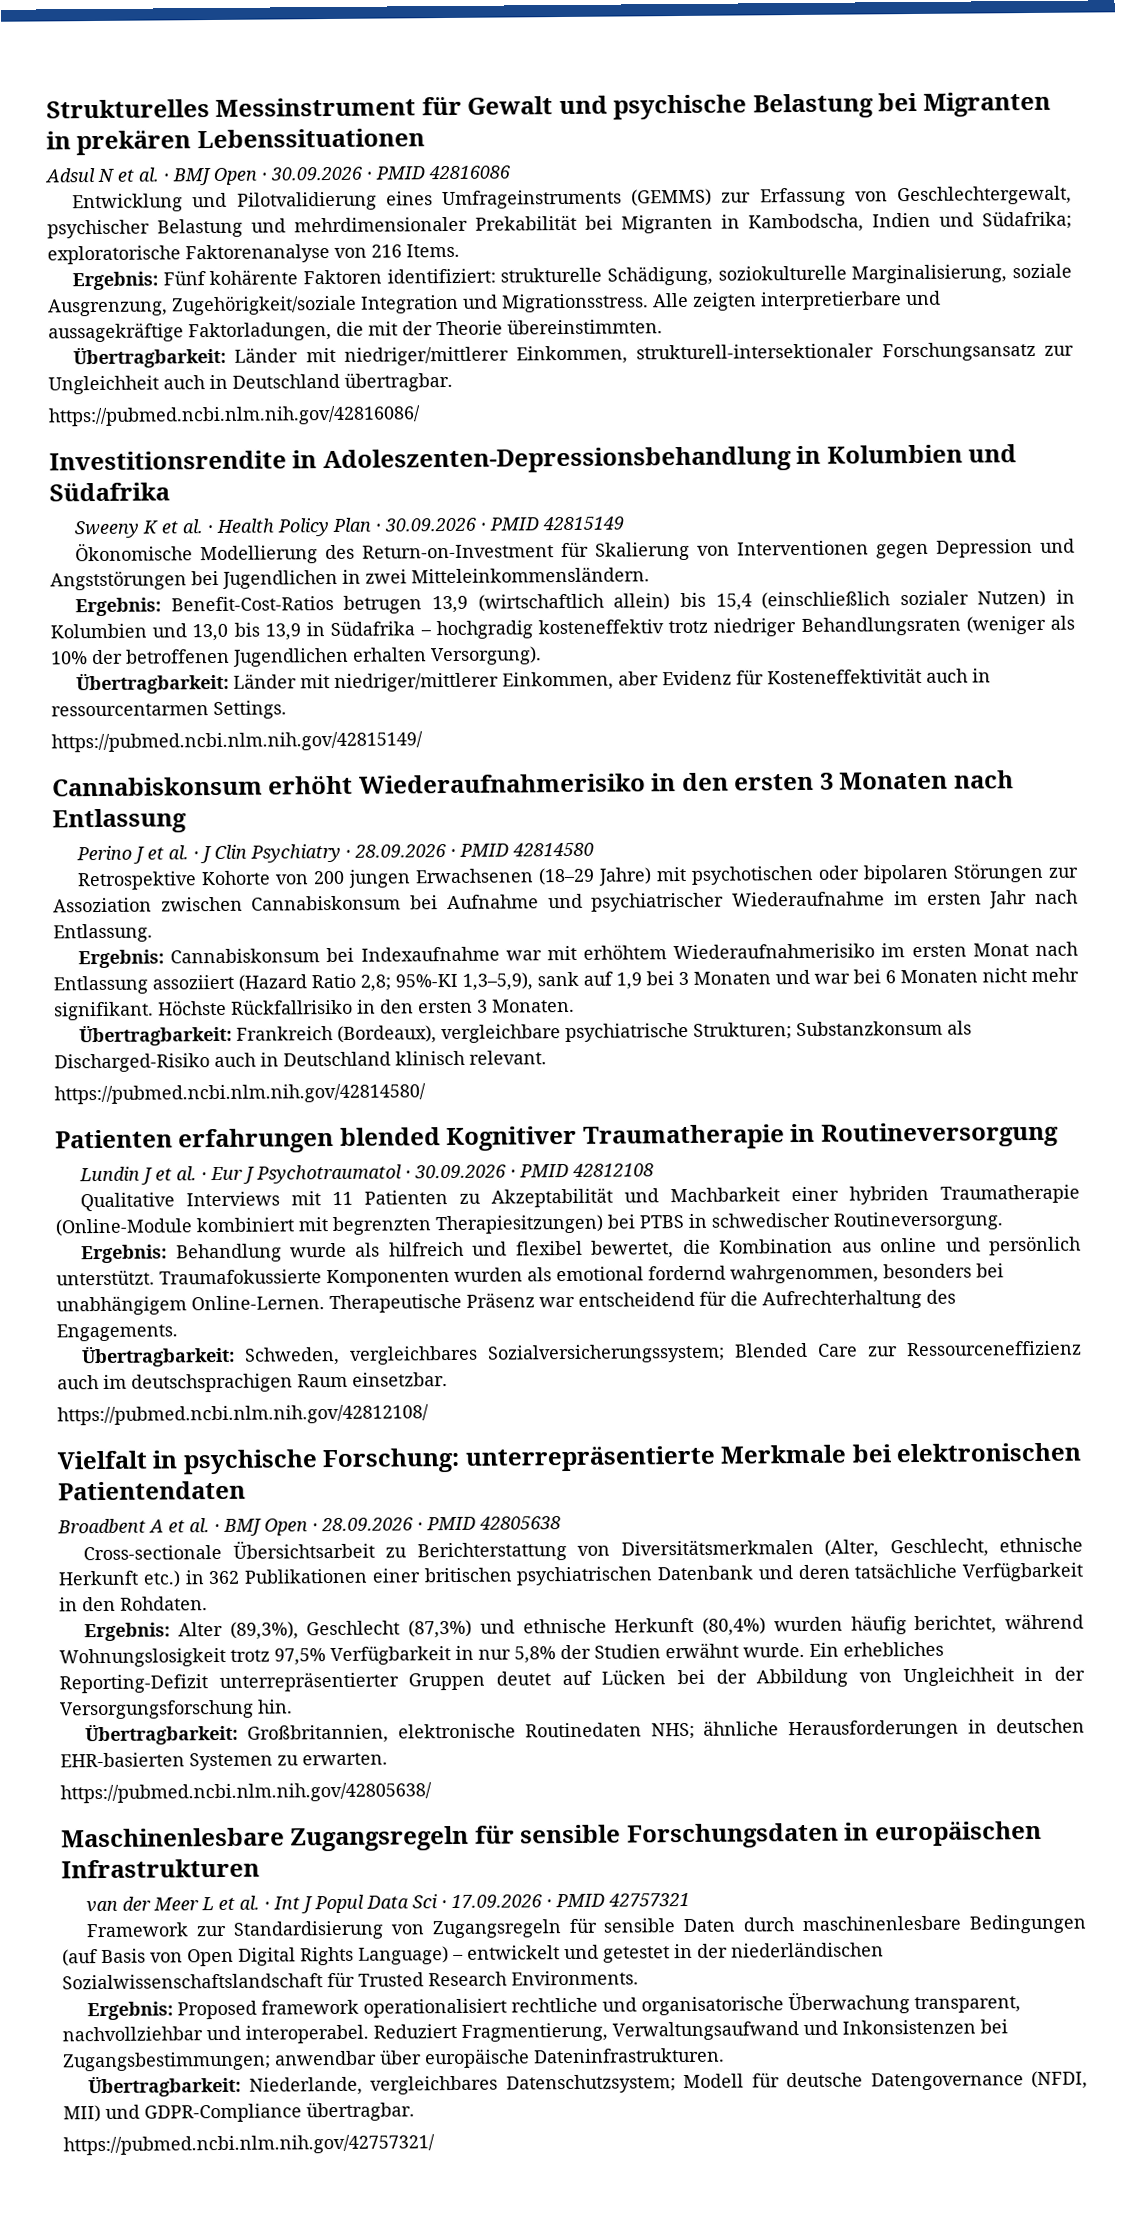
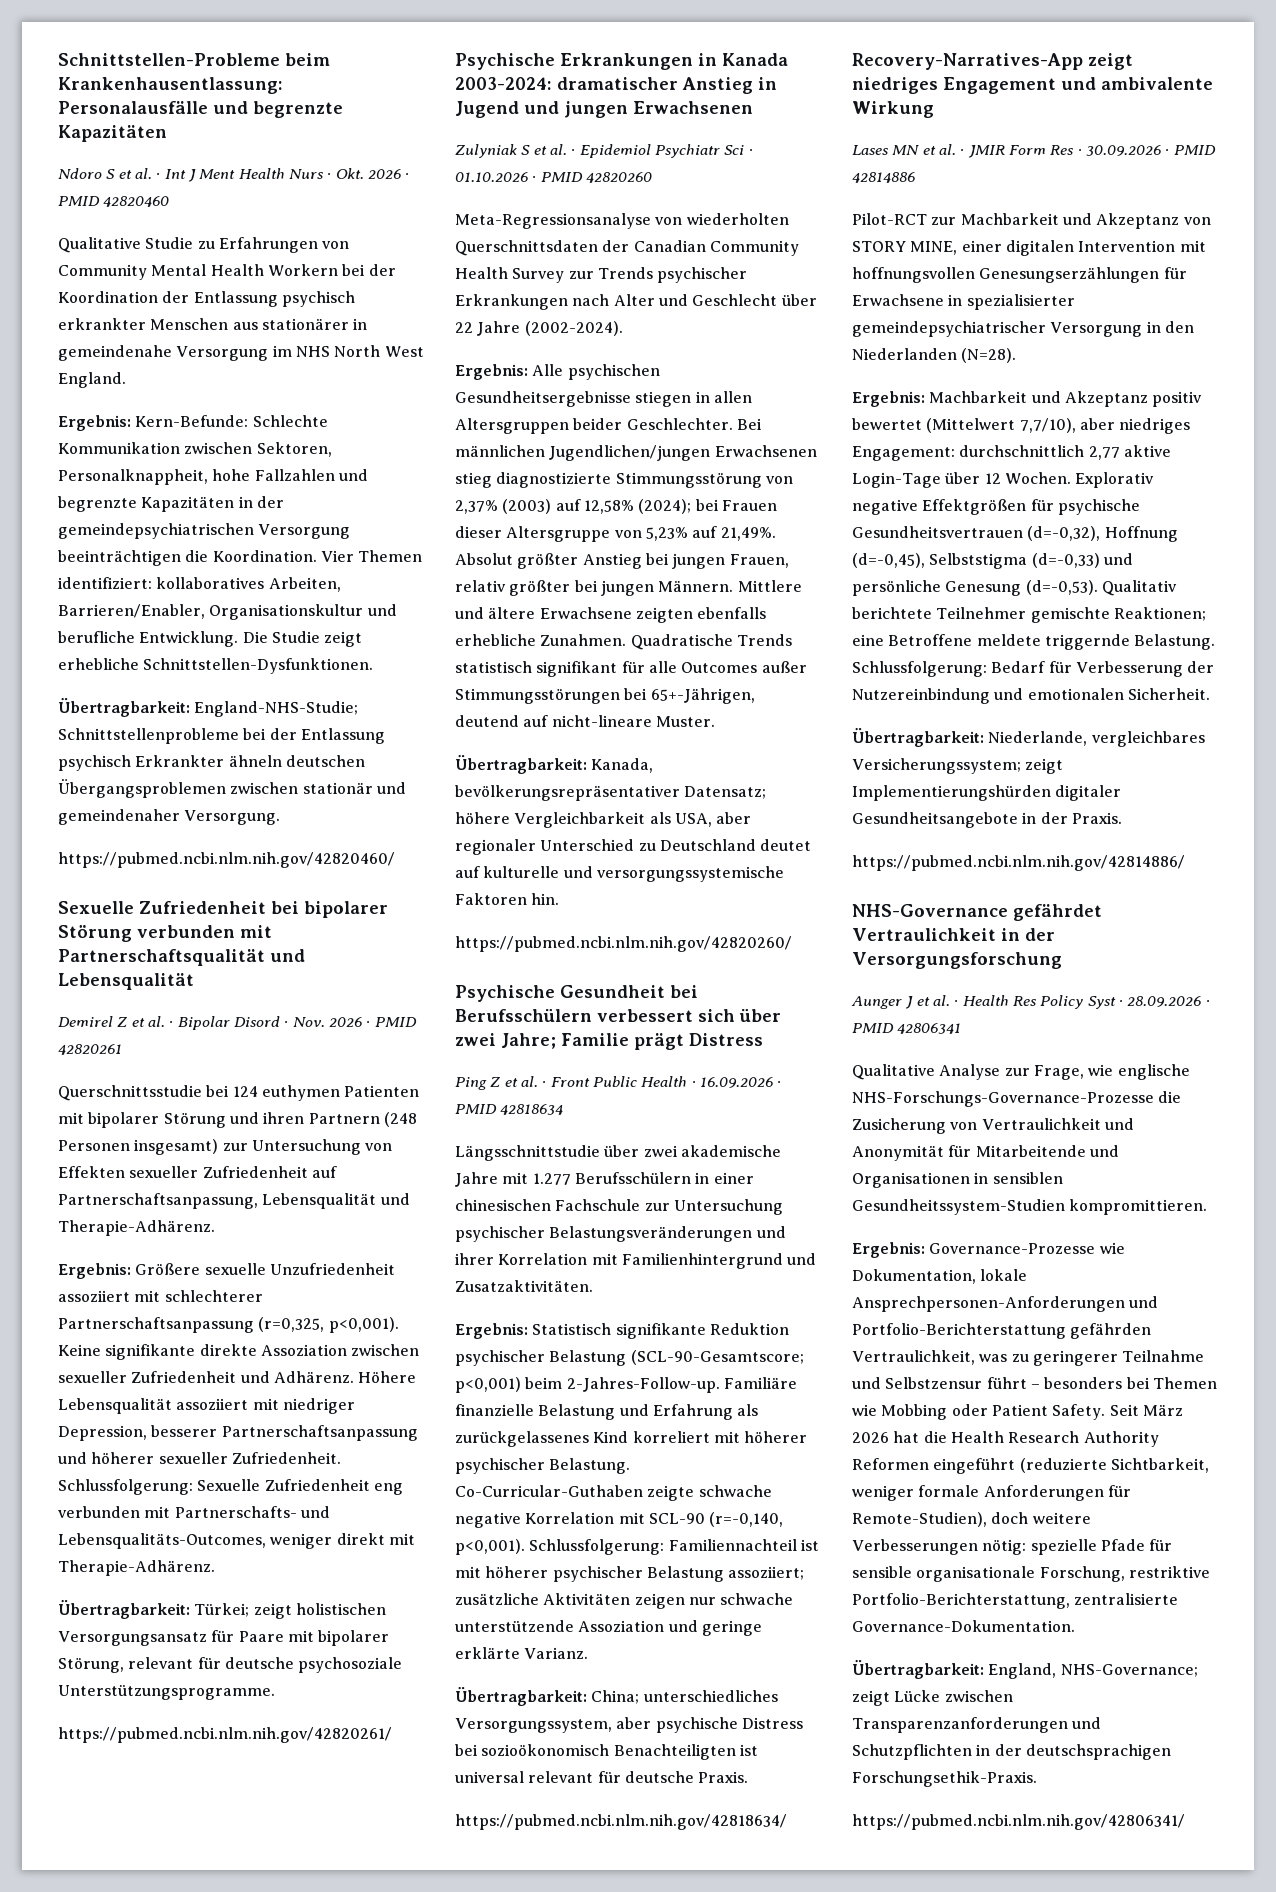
[46,91,1051,120] [46,128,425,156] [44,165,510,186] [72,185,1072,213] [47,210,1072,239] [47,243,460,265] [72,263,1072,291] [47,290,941,317] [48,318,663,343] [73,341,1074,369] [48,371,453,395] [48,405,421,427] [49,444,1018,475] [49,482,170,502] [74,516,625,539] [75,538,1075,565] [50,566,650,591] [75,589,1075,617] [50,615,1075,642] [51,646,542,667] [76,667,992,695] [51,700,287,720] [51,731,423,753] [52,770,1014,797] [52,808,187,834] [76,842,595,864] [77,862,1079,891] [53,889,1079,913] [53,923,153,943] [78,941,1078,969] [53,967,1079,995] [54,998,575,1021] [79,1020,973,1047] [54,1050,547,1073] [54,1083,426,1105] [55,1121,1059,1154] [79,1163,655,1185] [80,1184,1080,1212] [55,1211,1003,1237] [81,1235,1082,1264] [56,1263,1004,1288] [56,1289,956,1316] [56,1323,178,1342] [81,1340,1082,1368] [57,1372,448,1393] [57,1404,429,1426] [57,1442,1082,1475] [58,1480,246,1501] [57,1516,561,1536] [83,1537,1083,1562] [58,1561,1083,1588] [59,1596,208,1612] [84,1613,1085,1642] [59,1641,944,1668] [59,1666,1085,1694] [59,1699,293,1720] [85,1718,1085,1746] [60,1752,388,1771] [60,1782,432,1804] [61,1820,1042,1852] [61,1858,260,1879] [86,1896,215,1913] Strukturelles Messinstrument für Gewalt und psychische Belastung bei Migranten in prekären Lebenssituationen // Adsul N et al. · BMJ Open · 30.09.2026 · PMID 42816086 // Entwicklung und Pilotvalidierung eines Umfrageinstruments (GEMMS) zur Erfassung von Geschlechtergewalt, psychischer Belastung und mehrdimensionaler Prekabilität bei Migranten in Kambodscha, Indien und Südafrika; exploratorische Faktorenanalyse von 216 Items. // Ergebnis: Fünf kohärente Faktoren identifiziert: strukturelle Schädigung, soziokulturelle Marginalisierung, soziale Ausgrenzung, Zugehörigkeit/soziale Integration und Migrationsstress. Alle zeigten interpretierbare und aussagekräftige Faktorladungen, die mit der Theorie übereinstimmten. // Übertragbarkeit: Länder mit niedriger/mittlerer Einkommen, strukturell-intersektionaler Forschungsansatz zur Ungleichheit auch in Deutschland übertragbar. // https://pubmed.ncbi.nlm.nih.gov/42816086/ // Investitionsrendite in Adoleszenten-Depressionsbehandlung in Kolumbien und Südafrika // Sweeny K et al. · Health Policy Plan · 30.09.2026 · PMID 42815149 // Ökonomische Modellierung des Return-on-Investment für Skalierung von Interventionen gegen Depression und Angststörungen bei Jugendlichen in zwei Mitteleinkommensländern. // Ergebnis: Benefit-Cost-Ratios betrugen 13,9 (wirtschaftlich allein) bis 15,4 (einschließlich sozialer Nutzen) in Kolumbien und 13,0 bis 13,9 in Südafrika – hochgradig kosteneffektiv trotz niedriger Behandlungsraten (weniger als 10% der betroffenen Jugendlichen erhalten Versorgung). // Übertragbarkeit: Länder mit niedriger/mittlerer Einkommen, aber Evidenz für Kosteneffektivität auch in ressourcentarmen Settings. // https://pubmed.ncbi.nlm.nih.gov/42815149/ // Cannabiskonsum erhöht Wiederaufnahmerisiko in den ersten 3 Monaten nach Entlassung // Perino J et al. · J Clin Psychiatry · 28.09.2026 · PMID 42814580 // Retrospektive Kohorte von 200 jungen Erwachsenen (18–29 Jahre) mit psychotischen oder bipolaren Störungen zur Assoziation zwischen Cannabiskonsum bei Aufnahme und psychiatrischer Wiederaufnahme im ersten Jahr nach Entlassung. // Ergebnis: Cannabiskonsum bei Indexaufnahme war mit erhöhtem Wiederaufnahmerisiko im ersten Monat nach Entlassung assoziiert (Hazard Ratio 2,8; 95%-KI 1,3–5,9), sank auf 1,9 bei 3 Monaten und war bei 6 Monaten nicht mehr signifikant. Höchste Rückfallrisiko in den ersten 3 Monaten. // Übertragbarkeit: Frankreich (Bordeaux), vergleichbare psychiatrische Strukturen; Substanzkonsum als Discharged-Risiko auch in Deutschland klinisch relevant. // https://pubmed.ncbi.nlm.nih.gov/42814580/ // Patienten erfahrungen blended Kognitiver Traumatherapie in Routineversorgung // Lundin J et al. · Eur J Psychotraumatol · 30.09.2026 · PMID 42812108 // Qualitative Interviews mit 11 Patienten zu Akzeptabilität und Machbarkeit einer hybriden Traumatherapie (Online-Module kombiniert mit begrenzten Therapiesitzungen) bei PTBS in schwedischer Routineversorgung. // Ergebnis: Behandlung wurde als hilfreich und flexibel bewertet, die Kombination aus online und persönlich unterstützt. Traumafokussierte Komponenten wurden als emotional fordernd wahrgenommen, besonders bei unabhängigem Online-Lernen. Therapeutische Präsenz war entscheidend für die Aufrechterhaltung des Engagements. // Übertragbarkeit: Schweden, vergleichbares Sozialversicherungssystem; Blended Care zur Ressourceneffizienz auch im deutschsprachigen Raum einsetzbar. // https://pubmed.ncbi.nlm.nih.gov/42812108/ // Vielfalt in psychische Forschung: unterrepräsentierte Merkmale bei elektronischen Patientendaten // Broadbent A et al. · BMJ Open · 28.09.2026 · PMID 42805638 // Cross-sectionale Übersichtsarbeit zu Berichterstattung von Diversitätsmerkmalen (Alter, Geschlecht, ethnische Herkunft etc.) in 362 Publikationen einer britischen psychiatrischen Datenbank und deren tatsächliche Verfügbarkeit in den Rohdaten. // Ergebnis: Alter (89,3%), Geschlecht (87,3%) und ethnische Herkunft (80,4%) wurden häufig berichtet, während Wohnungslosigkeit trotz 97,5% Verfügbarkeit in nur 5,8% der Studien erwähnt wurde. Ein erhebliches Reporting-Defizit unterrepräsentierter Gruppen deutet auf Lücken bei der Abbildung von Ungleichheit in der Versorgungsforschung hin. // Übertragbarkeit: Großbritannien, elektronische Routinedaten NHS; ähnliche Herausforderungen in deutschen EHR-basierten Systemen zu erwarten. // https://pubmed.ncbi.nlm.nih.gov/42805638/ // Maschinenlesbare Zugangsregeln für sensible Forschungsdaten in europäischen Infrastrukturen // van der Meer L -> [58,53,330,66] [58,77,283,94] [58,101,343,118] [58,125,167,142] [58,168,116,179] Schnittstellen-Probleme beim Krankenhausentlassung: Personalausfälle und begrenzte Kapazitäten // Ndoro S
[314,1894,410,1914] Popul Data -> [199,168,410,179] [58,196,170,207] [58,237,350,253] [58,264,396,280] [58,291,355,307] [58,318,368,330] [58,345,424,361] [58,372,126,388] [58,415,328,431] [58,442,332,457] [58,469,368,485] [58,496,284,512] [58,523,351,539] [58,550,423,566] [58,577,341,592] [58,604,397,620] [58,631,363,647] [58,658,374,674] [58,698,359,717] [58,728,385,744] [58,755,365,771] [58,779,406,798] [58,809,281,825] [58,852,395,868] [58,901,388,918] [58,925,272,942] [58,949,305,966] [58,973,194,990] [58,1016,417,1030] [58,1044,122,1055] [58,1085,420,1101] [58,1112,417,1128] [58,1139,393,1155] [58,1166,337,1178] [58,1193,410,1209] [58,1220,215,1236] [58,1263,395,1279] [58,1290,263,1302] [58,1317,399,1333] [58,1344,420,1360] [58,1371,417,1383] [58,1398,355,1414] [58,1425,418,1441] [58,1452,341,1464] [58,1479,403,1495] [58,1506,330,1518] [58,1533,415,1549] [58,1560,215,1576] [58,1600,386,1619] [58,1630,390,1646] [58,1657,403,1673] [58,1685,275,1700] [58,1727,392,1743] [455,53,788,70] [455,77,777,94] [455,101,753,118] [455,144,720,158] Ment Health Nurs · Okt. 2026 · PMID 42820460 // Qualitative Studie zu Erfahrungen von Community Mental Health Workern bei der Koordination der Entlassung psychisch erkrankter Menschen aus stationärer in gemeindenahe Versorgung im NHS North West England. // Ergebnis: Kern-Befunde: Schlechte Kommunikation zwischen Sektoren, Personalknappheit, hohe Fallzahlen und begrenzte Kapazitäten in der gemeindepsychiatrischen Versorgung beeinträchtigen die Koordination. Vier Themen identifiziert: kollaboratives Arbeiten, Barrieren/Enabler, Organisationskultur und berufliche Entwicklung. Die Studie zeigt erhebliche Schnittstellen-Dysfunktionen. // Übertragbarkeit: England-NHS-Studie; Schnittstellenprobleme bei der Entlassung psychisch Erkrankter ähneln deutschen Übergangsproblemen zwischen stationär und gemeindenaher Versorgung. // https://pubmed.ncbi.nlm.nih.gov/42820460/ // Sexuelle Zufriedenheit bei bipolarer Störung verbunden mit Partnerschaftsqualität und Lebensqualität // Demirel Z et al. · Bipolar Disord · Nov. 2026 · PMID 42820261 // Querschnittsstudie bei 124 euthymen Patienten mit bipolarer Störung und ihren Partnern (248 Personen insgesamt) zur Untersuchung von Effekten sexueller Zufriedenheit auf Partnerschaftsanpassung, Lebensqualität und Therapie-Adhärenz. // Ergebnis: Größere sexuelle Unzufriedenheit assoziiert mit schlechterer Partnerschaftsanpassung (r=0,325, p<0,001). Keine signifikante direkte Assoziation zwischen sexueller Zufriedenheit und Adhärenz. Höhere Lebensqualität assoziiert mit niedriger Depression, besserer Partnerschaftsanpassung und höherer sexueller Zufriedenheit. Schlussfolgerung: Sexuelle Zufriedenheit eng verbunden mit Partnerschafts- und Lebensqualitäts-Outcomes, weniger direkt mit Therapie-Adhärenz. // Übertragbarkeit: Türkei; zeigt holistischen Versorgungsansatz für Paare mit bipolarer Störung, relevant für deutsche psychosoziale Unterstützungsprogramme. // https://pubmed.ncbi.nlm.nih.gov/42820261/ // Psychische Erkrankungen in Kanada 2003-2024: dramatischer Anstieg in Jugend und jungen Erwachsenen // Zulyniak S et al. · Epidemiol Psychiatr
[451,1892,691,1909] [86,1914,1086,1940] [62,1941,884,1967] [62,1970,639,1990] [87,1991,1022,2021] [62,2019,1008,2044] [62,2047,725,2072] [88,2070,1088,2098] [63,2101,415,2123] [63,2134,435,2156] 17.09.2026 · PMID 42757321 // Framework zur Standardisierung von Zugangsregeln für sensible Daten durch maschinenlesbare Bedingungen (auf Basis von Open Digital Rights Language) – entwickelt und getestet in der niederländischen Sozialwissenschaftslandschaft für Trusted Research Environments. // Ergebnis: Proposed framework operationalisiert rechtliche und organisatorische Überwachung transparent, nachvollziehbar und interoperabel. Reduziert Fragmentierung, Verwaltungsaufwand und Inkonsistenzen bei Zugangsbestimmungen; anwendbar über europäische Dateninfrastrukturen. // Übertragbarkeit: Niederlande, vergleichbares Datenschutzsystem; Modell für deutsche Datengovernance (NFDI, MII) und GDPR-Compliance übertragbar. // https://pubmed.ncbi.nlm.nih.gov/42757321/ -> [455,172,652,183] [455,213,789,229] [455,240,799,256] [455,267,748,283] [455,294,817,310] [455,321,623,336] [455,364,660,380] [455,391,752,407] [455,418,762,434] [455,445,817,461] [455,472,793,488] [455,499,777,514] [455,526,776,542] [455,553,789,569] [455,580,802,596] [455,607,767,623] [455,634,792,650] [455,661,807,677] [455,688,755,704] [455,715,715,727] [455,755,654,774] [455,785,767,801] [455,812,752,828] [455,839,812,855] [455,866,784,882] [455,893,560,905] [455,936,792,952] [455,985,698,1002] [455,1009,781,1022] [455,1033,763,1050] [455,1076,782,1090] [455,1104,564,1115] [455,1145,781,1161] [455,1172,754,1187] [455,1199,783,1215] [455,1226,786,1242] [455,1253,817,1269] [455,1280,593,1292] [455,1323,789,1339] [455,1350,804,1366] [455,1377,797,1393] [455,1404,759,1420] [455,1431,808,1447] [455,1458,631,1474] [455,1485,772,1501] [455,1512,784,1528] [455,1539,819,1555] [455,1566,805,1582] [455,1593,794,1609] [455,1620,762,1636] [455,1647,589,1659] [455,1687,778,1706] [455,1717,803,1733] [455,1744,758,1760] [455,1771,749,1783] [455,1814,787,1830] [852,53,1133,70] [852,77,1213,94] [852,101,934,118] [852,144,1216,158] [852,172,915,183] [852,213,1211,229] [852,240,1206,256] [852,267,1187,283] [852,294,1075,310] [852,321,1194,337] [852,348,1017,363] [852,391,1203,407] [852,418,1191,434] [852,445,1171,461] [852,472,1155,488] [852,499,1140,515] [852,526,1178,542] [852,553,1133,569] [852,580,1177,596] [852,607,1206,623] [852,634,1216,650] [852,661,1215,677] [852,688,1210,704] [852,728,1205,747] [852,758,1064,774] [852,785,1122,801] [852,812,1122,828] [852,855,1185,871] [852,904,1102,921] [852,928,1055,941] [852,952,1062,969] [851,995,1210,1009] [852,1023,962,1034] [852,1064,1190,1080] [852,1091,1182,1107] [852,1118,1134,1134] [852,1145,1119,1161] [852,1172,1063,1188] [852,1199,1208,1215] [852,1242,1125,1258] [852,1269,1028,1284] [852,1296,1159,1312] [852,1323,1152,1339] [852,1350,1205,1366] [852,1377,1217,1389] [852,1404,1183,1420] [852,1431,1159,1447] [852,1458,1209,1474] [852,1485,1131,1501] [852,1512,1091,1527] [852,1539,1173,1555] [852,1566,1210,1582] [852,1593,1179,1609] [852,1620,1075,1632] [852,1660,1198,1679] [852,1690,1013,1706] [852,1717,1102,1733] [852,1744,1171,1760] [852,1771,1037,1787] [852,1814,1185,1830] 01.10.2026 · PMID 42820260 // Meta-Regressionsanalyse von wiederholten Querschnittsdaten der Canadian Community Health Survey zur Trends psychischer Erkrankungen nach Alter und Geschlecht über 22 Jahre (2002-2024). // Ergebnis: Alle psychischen Gesundheitsergebnisse stiegen in allen Altersgruppen beider Geschlechter. Bei männlichen Jugendlichen/jungen Erwachsenen stieg diagnostizierte Stimmungsstörung von 2,37% (2003) auf 12,58% (2024); bei Frauen dieser Altersgruppe von 5,23% auf 21,49%. Absolut größter Anstieg bei jungen Frauen, relativ größter bei jungen Männern. Mittlere und ältere Erwachsene zeigten ebenfalls erhebliche Zunahmen. Quadratische Trends statistisch signifikant für alle Outcomes außer Stimmungsstörungen bei 65+-Jährigen, deutend auf nicht-lineare Muster. // Übertragbarkeit: Kanada, bevölkerungsrepräsentativer Datensatz; höhere Vergleichbarkeit als USA, aber regionaler Unterschied zu Deutschland deutet auf kulturelle und versorgungssystemische Faktoren hin. // https://pubmed.ncbi.nlm.nih.gov/42820260/ // Psychische Gesundheit bei Berufsschülern verbessert sich über zwei Jahre; Familie prägt Distress // Ping Z et al. · Front Public Health · 16.09.2026 · PMID 42818634 // Längsschnittstudie über zwei akademische Jahre mit 1.277 Berufsschülern in einer chinesischen Fachschule zur Untersuchung psychischer Belastungsveränderungen und ihrer Korrelation mit Familienhintergrund und Zusatzaktivitäten. // Ergebnis: Statistisch signifikante Reduktion psychischer Belastung (SCL-90-Gesamtscore; p<0,001) beim 2-Jahres-Follow-up. Familiäre finanzielle Belastung und Erfahrung als zurückgelassenes Kind korreliert mit höherer psychischer Belastung. Co-Curricular-Guthaben zeigte schwache negative Korrelation mit SCL-90 (r=-0,140, p<0,001). Schlussfolgerung: Familiennachteil ist mit höherer psychischer Belastung assoziiert; zusätzliche Aktivitäten zeigen nur schwache unterstützende Assoziation und geringe erklärte Varianz. // Übertragbarkeit: China; unterschiedliches Versorgungssystem, aber psychische Distress bei sozioökonomisch Benachteiligten ist universal relevant für deutsche Praxis. // https://pubmed.ncbi.nlm.nih.gov/42818634/ // Recovery-Narratives-App zeigt niedriges Engagement und ambivalente Wirkung // Lases MN et al. · JMIR Form Res · 30.09.2026 · PMID 42814886 // Pilot-RCT zur Machbarkeit und Akzeptanz von STORY MINE, einer digitalen Intervention mit hoffnungsvollen Genesungserzählungen für Erwachsene in spezialisierter gemeindepsychiatrischer Versorgung in den Niederlanden (N=28). // Ergebnis: Machbarkeit und Akzeptanz positiv bewertet (Mittelwert 7,7/10), aber niedriges Engagement: durchschnittlich 2,77 aktive Login-Tage über 12 Wochen. Explorativ negative Effektgrößen für psychische Gesundheitsvertrauen (d=-0,32), Hoffnung (d=-0,45), Selbststigma (d=-0,33) und persönliche Genesung (d=-0,53). Qualitativ berichtete Teilnehmer gemischte Reaktionen; eine Betroffene meldete triggernde Belastung. Schlussfolgerung: Bedarf für Verbesserung der Nutzereinbindung und emotionalen Sicherheit. // Übertragbarkeit: Niederlande, vergleichbares Versicherungssystem; zeigt Implementierungshürden digitaler Gesundheitsangebote in der Praxis. // https://pubmed.ncbi.nlm.nih.gov/42814886/ // NHS-Governance gefährdet Vertraulichkeit in der Versorgungsforschung // Aunger J et al. · Health Res Policy Syst · 28.09.2026 · PMID 42806341 // Qualitative Analyse zur Frage, wie englische NHS-Forschungs-Governance-Prozesse die Zusicherung von Vertraulichkeit und Anonymität für Mitarbeitende und Organisationen in sensiblen Gesundheitssystem-Studien kompromittieren. // Ergebnis: Governance-Prozesse wie Dokumentation, lokale Ansprechpersonen-Anforderungen und Portfolio-Berichterstattung gefährden Vertraulichkeit, was zu geringerer Teilnahme und Selbstzensur führt – besonders bei Themen wie Mobbing oder Patient Safety. Seit März 2026 hat die Health Research Authority Reformen eingeführt (reduzierte Sichtbarkeit, weniger formale Anforderungen für Remote-Studien), doch weitere Verbesserungen nötig: spezielle Pfade für sensible organisationale Forschung, restriktive Portfolio-Berichterstattung, zentralisierte Governance-Dokumentation. // Übertragbarkeit: England, NHS-Governance; zeigt Lücke zwischen Transparenzanforderungen und Schutzpflichten in der deutschsprachigen Forschungsethik-Praxis. // https://pubmed.ncbi.nlm.nih.gov/42806341/

